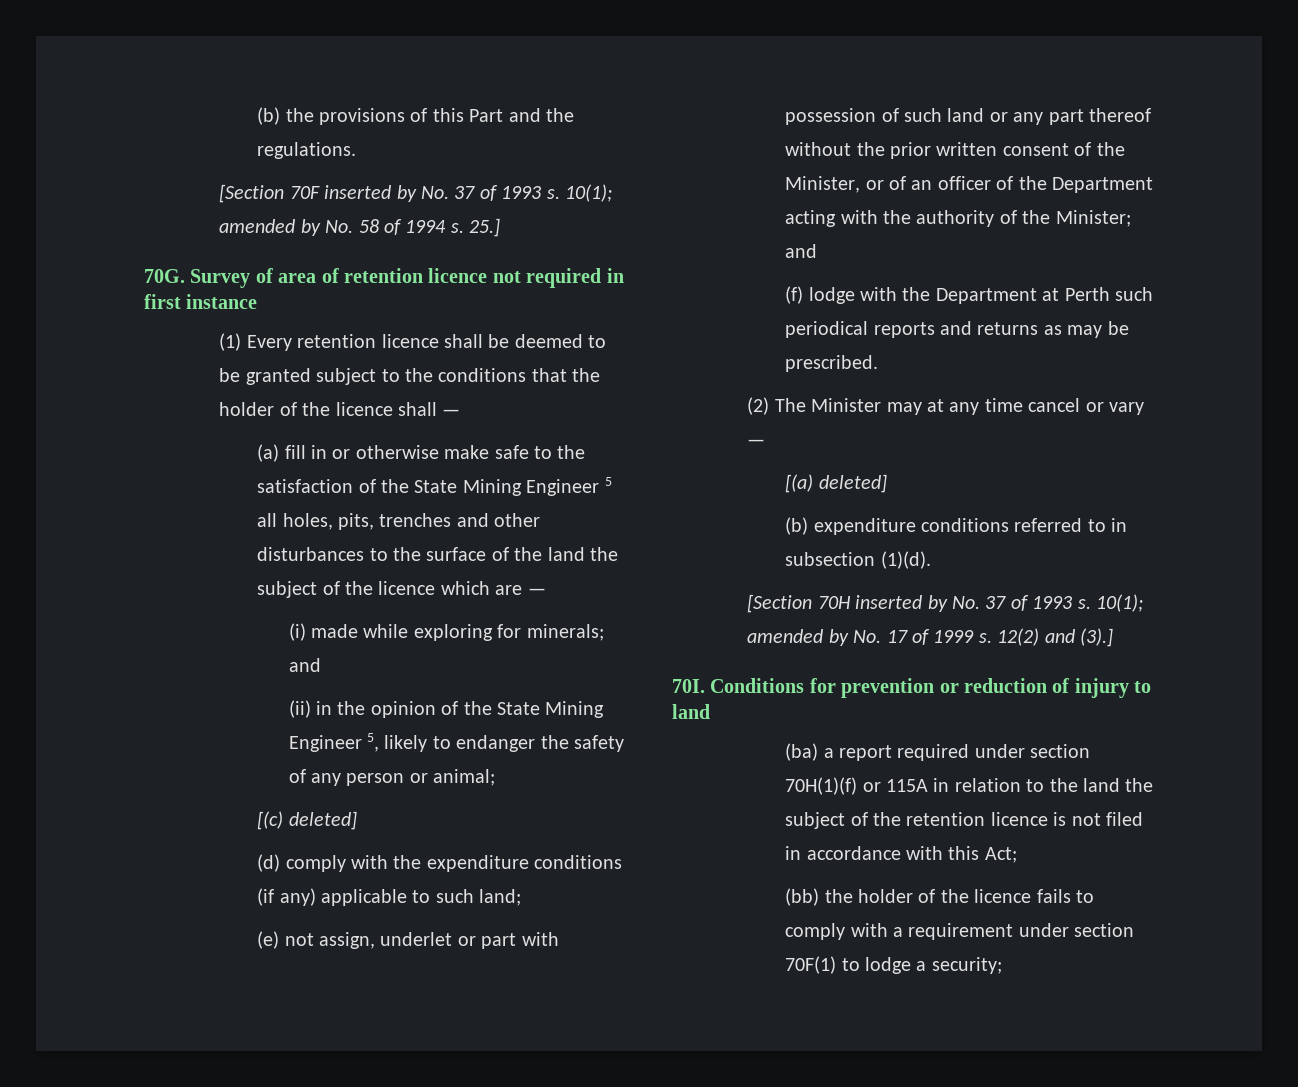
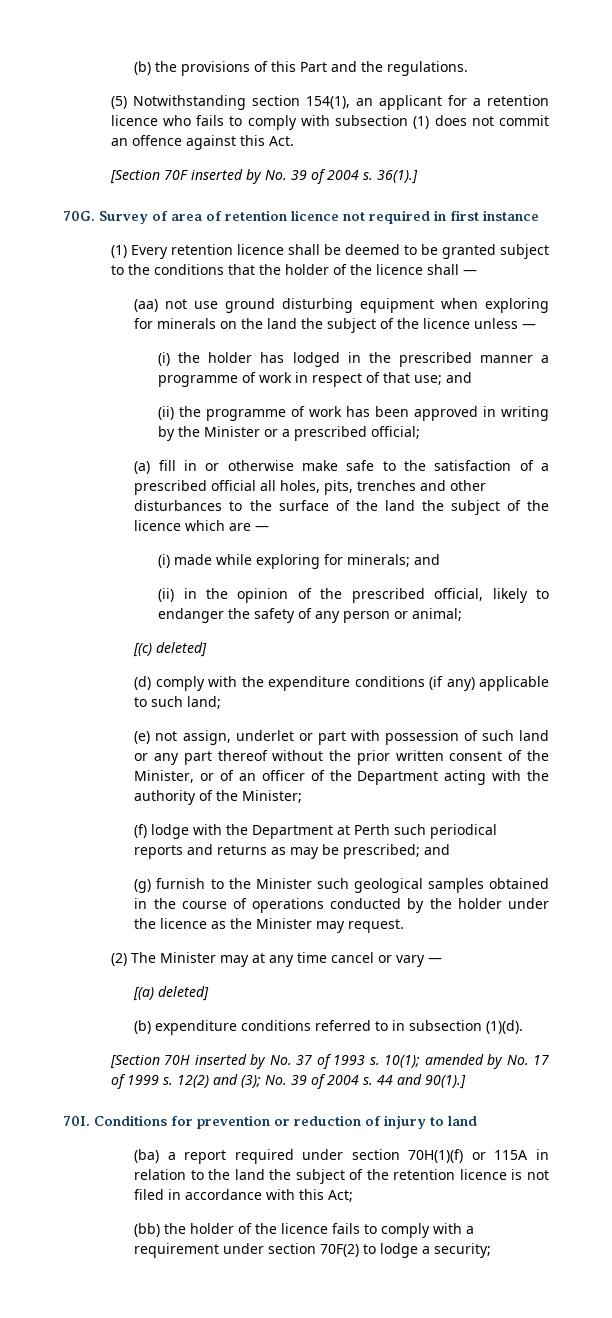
(357, 150) none -> [110,95,550,110] [110,115,549,130] [110,135,294,150] // (5) Notwithstanding section 154(1), an applicant for a retention licence who fails to comply with subsection (1) does not commit an offence against this Act.
[454,184,613,202] [219,218,501,237] 37 of 1993 s. 10(1); amended by No. 58 of 1994 s. 25.] -> [290,169,418,184] 39 of 2004 s. 36(1).]
(461, 412) none -> [134,298,549,313] [134,318,537,333] [158,352,549,367] [158,372,473,387] [158,406,549,421] [158,426,421,441] // (aa) not use ground disturbing equipment when exploring for minerals on the land the subject of the licence unless — // (i) the holder has lodged in the prescribed manner a programme of work in respect of that use; and // (ii) the programme of work has been approved in writing by the Minister or a prescribed official;
[380,477,612,496] the State Mining Engineer 5 -> [540,463,549,471] [134,480,257,495] a prescribed official
[496,701,605,718] [288,733,379,752] State Mining Engineer 5, -> [351,588,484,603] prescribed official,
[785,244,818,258] and -> (303, 796) none
[785,355,879,372] prescribed. -> [343,844,451,859] [134,878,550,893] [134,898,549,913] [134,918,405,933] prescribed; and // (g) furnish to the Minister such geological samples obtained in the course of operations conducted by the holder under the licence as the Minister may request.
[1080,628,1114,647] (3).] -> [240,1074,466,1089] (3); No. 39 of 2004 s. 44 and 90(1).]
[785,956,837,974] 70F(1) -> [320,1244,360,1257] 70F(2)

